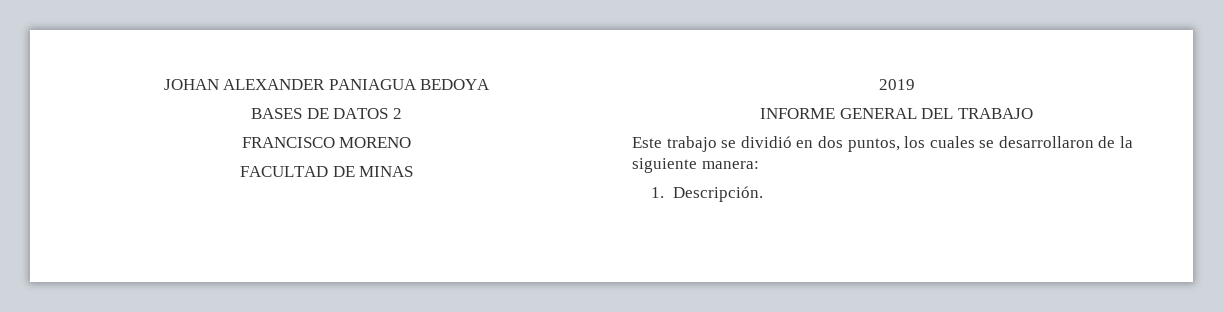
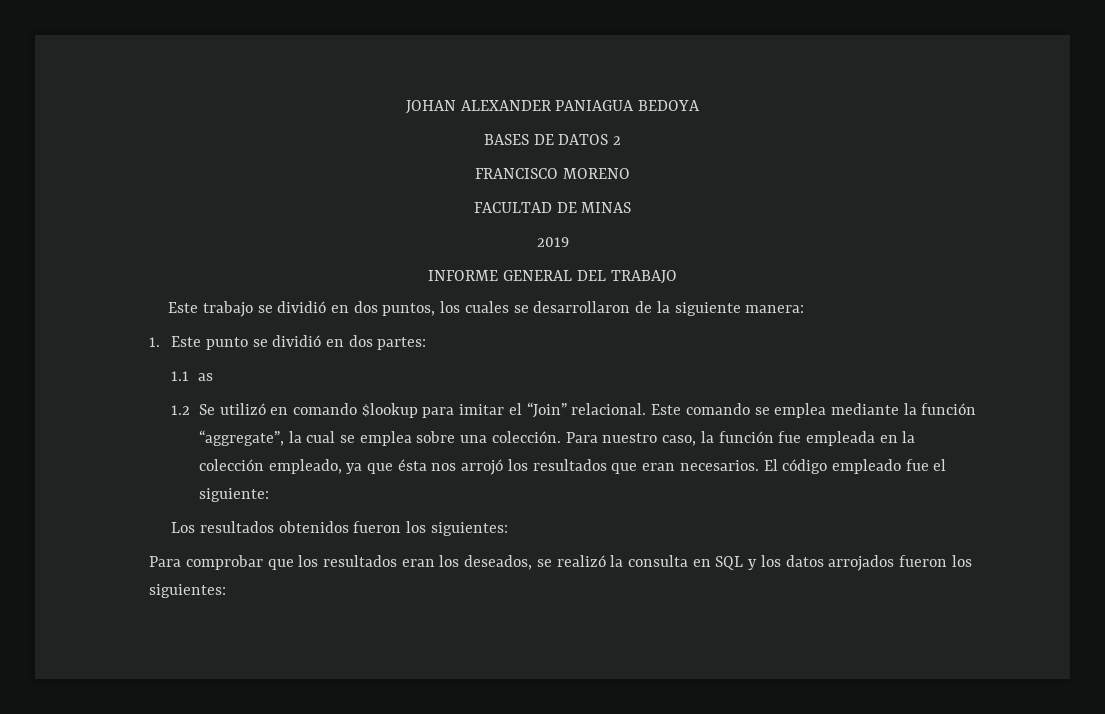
[672,186,763,202] Descripción. -> [171,335,427,350] [171,371,213,381] [171,402,977,418] [198,430,916,446] [198,459,947,475] [198,488,269,502] [171,521,508,536] [149,555,972,571] [149,584,227,598] Este punto se dividió en dos partes: // 1.1 as // 1.2 Se utilizó en comando $lookup para imitar el “Join” relacional. Este comando se emplea mediante la función “aggregate”, la cual se emplea sobre una colección. Para nuestro caso, la función fue empleada en la colección empleado, ya que ésta nos arrojó los resultados que eran necesarios. El código empleado fue el siguiente: // Los resultados obtenidos fueron los siguientes: // Para comprobar que los resultados eran los deseados, se realizó la consulta en SQL y los datos arrojados fueron los siguientes:

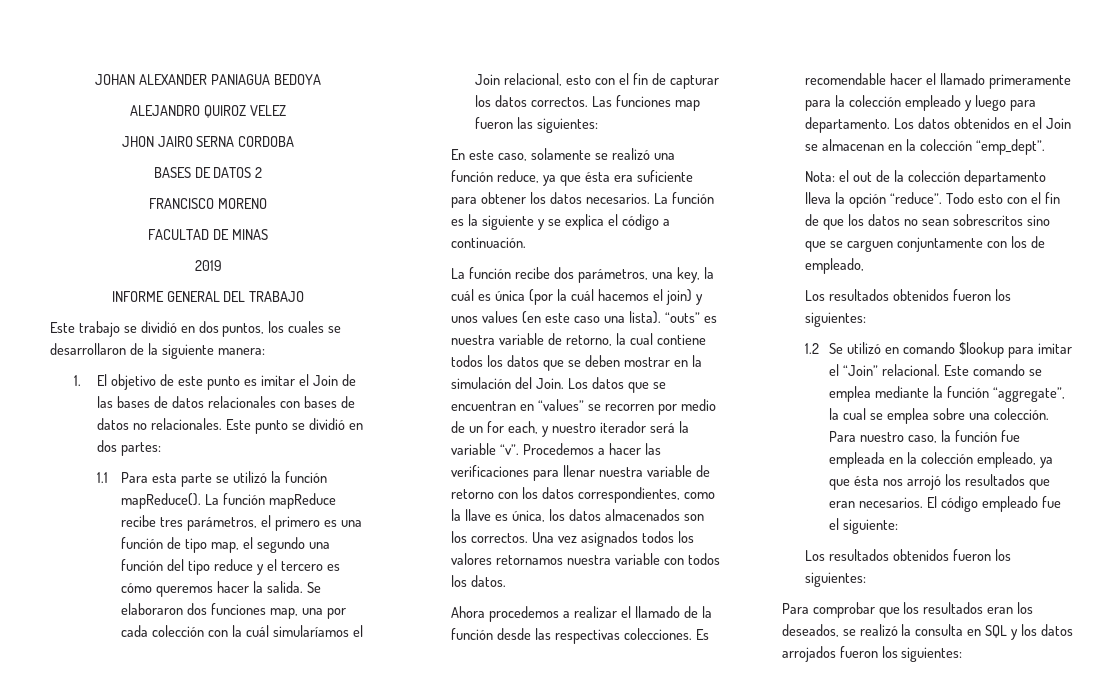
(701, 105) none -> [130,105,286,118] [121,136,295,147] // ALEJANDRO QUIROZ VELEZ // JHON JAIRO SERNA CORDOBA
(161, 342) none -> [97,374,356,390] [97,396,355,408] [97,418,223,430] El objetivo de este punto es imitar el Join de las bases de datos relacionales con bases de datos no relacionales.
[197,373,213,381] as -> [121,471,327,487] [121,493,336,509] [121,515,362,531] [121,537,330,553] [121,559,340,575] [121,581,321,597] [121,603,346,619] [121,625,363,637] [475,73,719,89] [475,95,700,111] [475,117,598,133] [451,148,675,161] [451,170,693,186] [451,192,714,208] [451,214,670,230] [451,237,527,248] [451,267,714,283] [451,289,703,305] [451,311,717,324] [451,333,706,346] [451,355,702,371] [451,377,666,393] [451,399,716,415] [451,421,689,437] [451,443,661,455] [451,465,710,481] [451,487,715,503] [451,509,704,522] [451,531,694,547] [451,553,720,565] [451,575,507,587] [451,606,712,622] [451,628,709,644] [805,73,1072,89] [805,95,1036,111] [805,117,1071,133] [805,139,1045,155] [805,170,1046,186] [805,192,1060,208] [805,214,1050,230] [805,236,1045,252] [805,258,865,274] [805,289,1012,301] [805,312,867,327] Para esta parte se utilizó la función mapReduce(). La función mapReduce recibe tres parámetros, el primero es una función de tipo map, el segundo una función del tipo reduce y el tercero es cómo queremos hacer la salida. Se elaboraron dos funciones map, una por cada colección con la cuál simularíamos el Join relacional, esto con el fin de capturar los datos correctos. Las funciones map fueron las siguientes: // En este caso, solamente se realizó una función reduce, ya que ésta era suficiente para obtener los datos necesarios. La función es la siguiente y se explica el código a continuación. // La función recibe dos parámetros, una key, la cuál es única (por la cuál hacemos el join) y unos values (en este caso una lista). “outs” es nuestra variable de retorno, la cual contiene todos los datos que se deben mostrar en la simulación del Join. Los datos que se encuentran en “values” se recorren por medio de un for each, y nuestro iterador será la variable “v”. Procedemos a hacer las verificaciones para llenar nuestra variable de retorno con los datos correspondientes, como la llave es única, los datos almacenados son los correctos. Una vez asignados todos los valores retornamos nuestra variable con todos los datos. // Ahora procedemos a realizar el llamado de la función desde las respectivas colecciones. Es recomendable hacer el llamado primeramente para la colección empleado y luego para departamento. Los datos obtenidos en el Join se almacenan en la colección “emp_dept”. // Nota: el out de la colección departamento lleva la opción “reduce”. Todo esto con el fin de que los datos no sean sobrescritos sino que se carguen conjuntamente con los de empleado, // Los resultados obtenidos fueron los siguientes:

